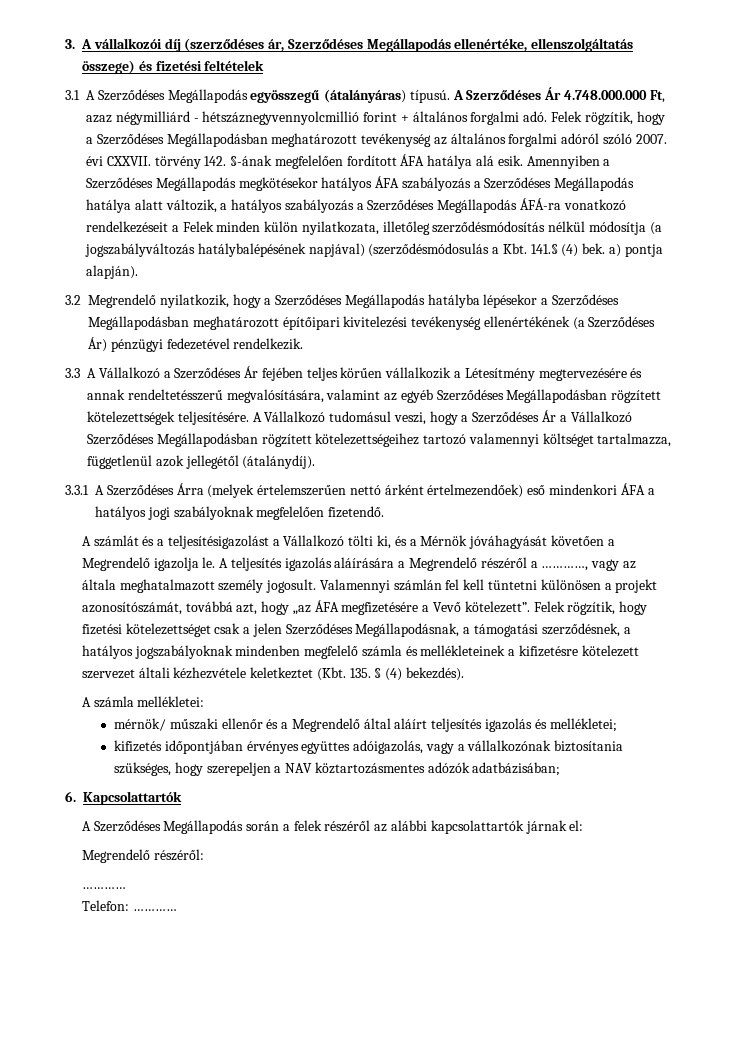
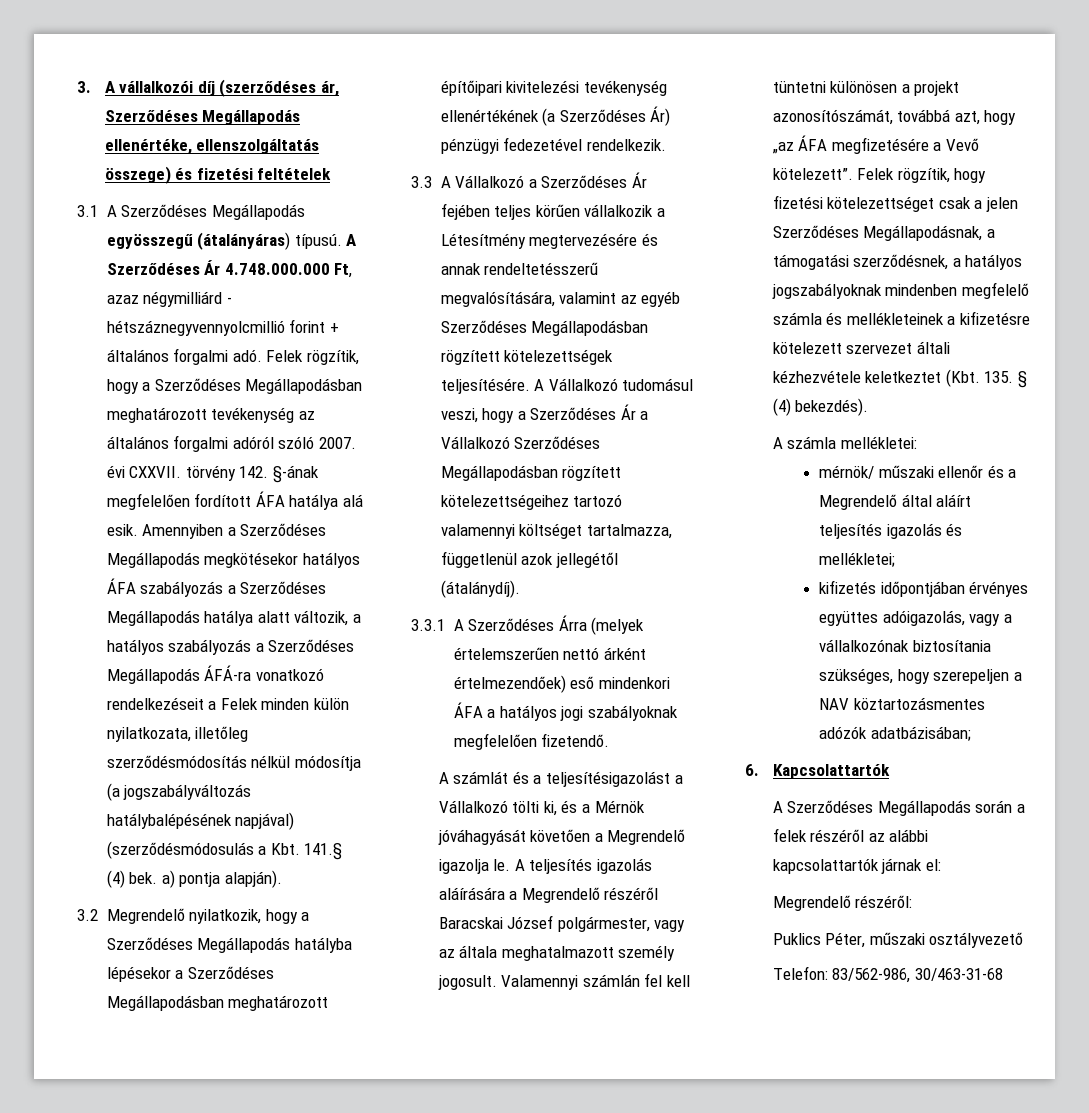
[530,561,589,571] a …………, -> [438,915,650,932] Baracskai József polgármester,
[81,887,126,889] ………… -> [772,932,1024,948] Puklics Péter, műszaki osztályvezető
[132,909,177,911] ………… -> [832,968,1003,983] 83/562-986, 30/463-31-68

